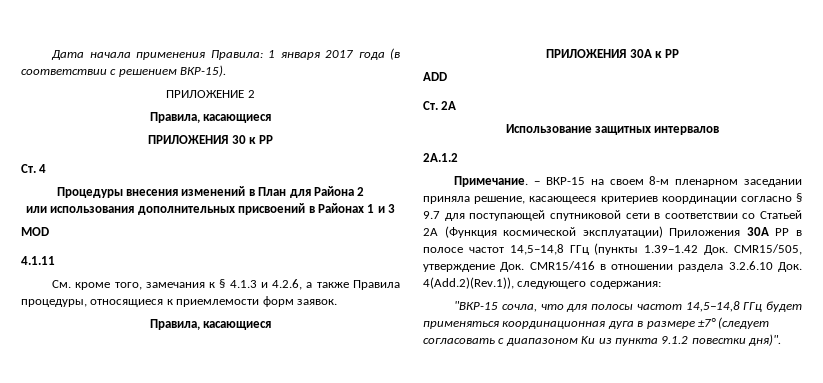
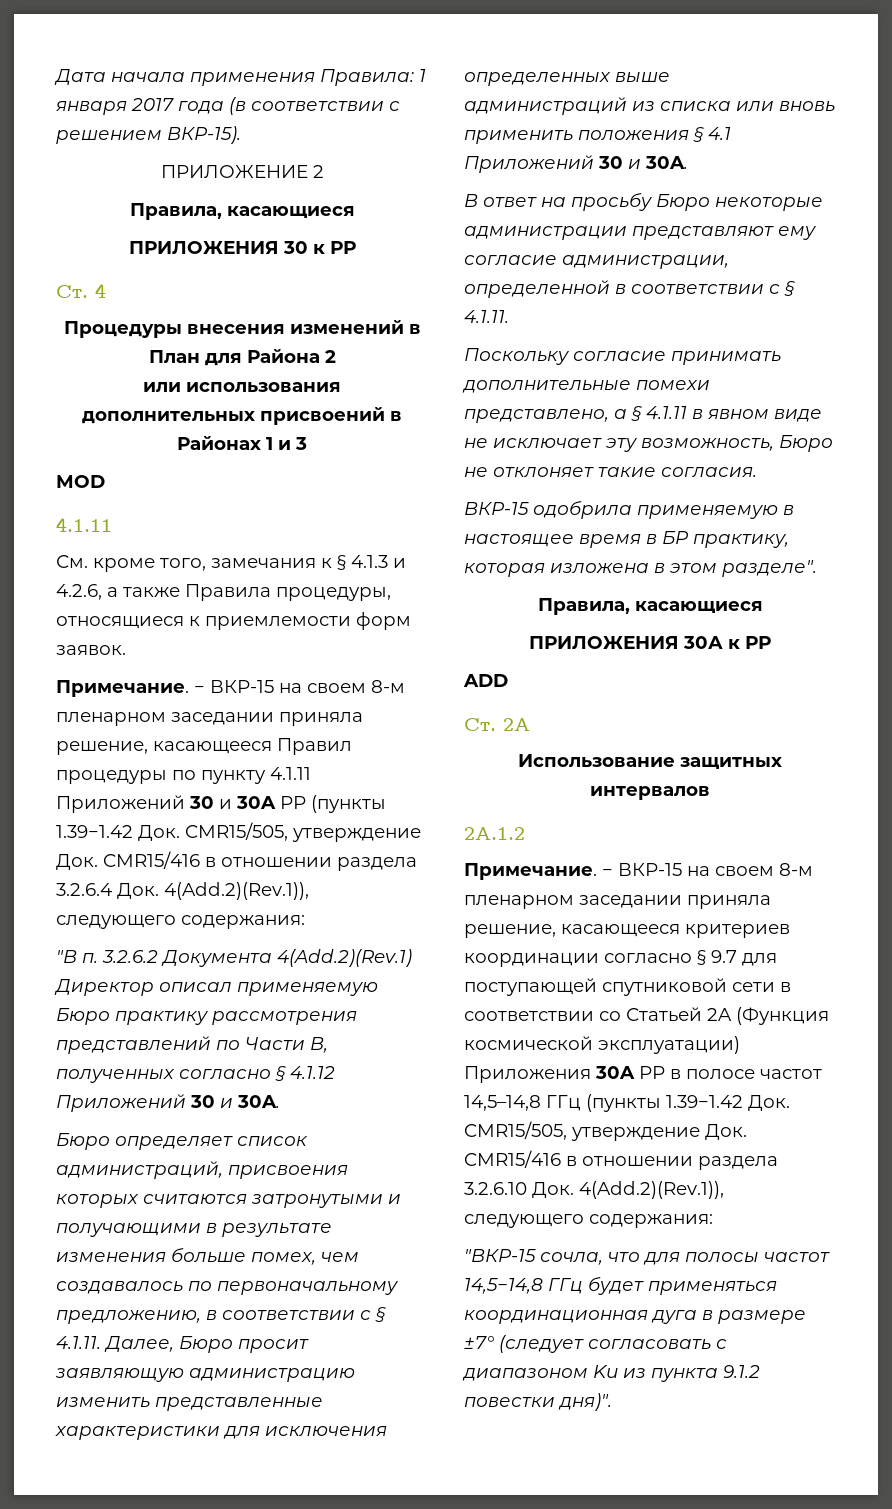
(337, 302) none -> [56,680,405,697] [56,712,363,726] [56,738,352,755] [56,767,311,784] [56,795,386,813] [56,822,421,842] [56,851,417,871] [56,882,309,900] [56,915,305,929] [56,949,412,967] [54,979,378,996] [56,1008,357,1025] [56,1036,328,1054] [56,1066,335,1083] [56,1094,280,1112] [56,1133,308,1150] [56,1161,348,1179] [56,1194,401,1208] [56,1223,332,1237] [56,1248,359,1265] [56,1281,399,1295] [56,1307,386,1324] [56,1336,309,1353] [55,1368,355,1382] [56,1397,323,1411] [55,1426,387,1440] [464,72,670,86] [464,97,835,115] [464,127,731,144] [464,155,688,173] [464,193,823,211] [464,226,817,240] [464,255,729,269] [464,280,795,298] [464,310,509,323] [464,348,781,365] [462,380,710,393] [464,406,822,423] [464,435,833,452] [464,467,757,477] [464,501,794,519] [464,531,789,548] [464,560,817,577] // Примечание. − ВКР-15 на своем 8-м пленарном заседании приняла решение, касающееся Правил процедуры по пункту 4.1.11 Приложений 30 и 30A РР (пункты 1.39−1.42 Док. CMR15/505, утверждение Док. CMR15/416 в отношении раздела 3.2.6.4 Док. 4(Add.2)(Rev.1)), следующего содержания: // "В п. 3.2.6.2 Документа 4(Add.2)(Rev.1) Директор описал применяемую Бюро практику рассмотрения представлений по Части B, полученных согласно § 4.1.12 Приложений 30 и 30A. // Бюро определяет список администраций, присвоения которых считаются затронутыми и получающими в результате изменения больше помех, чем создавалось по первоначальному предложению, в соответствии с § 4.1.11. Далее, Бюро просит заявляющую администрацию изменить представленные характеристики для исключения определенных выше администраций из списка или вновь применить положения § 4.1 Приложений 30 и 30A. // В ответ на просьбу Бюро некоторые администрации представляют ему согласие администрации, определенной в соответствии с § 4.1.11. // Поскольку согласие принимать дополнительные помехи представлено, а § 4.1.11 в явном виде не исключает эту возможность, Бюро не отклоняет такие согласия. // ВКР-15 одобрила применяемую в настоящее время в БР практику, которая изложена в этом разделе".

